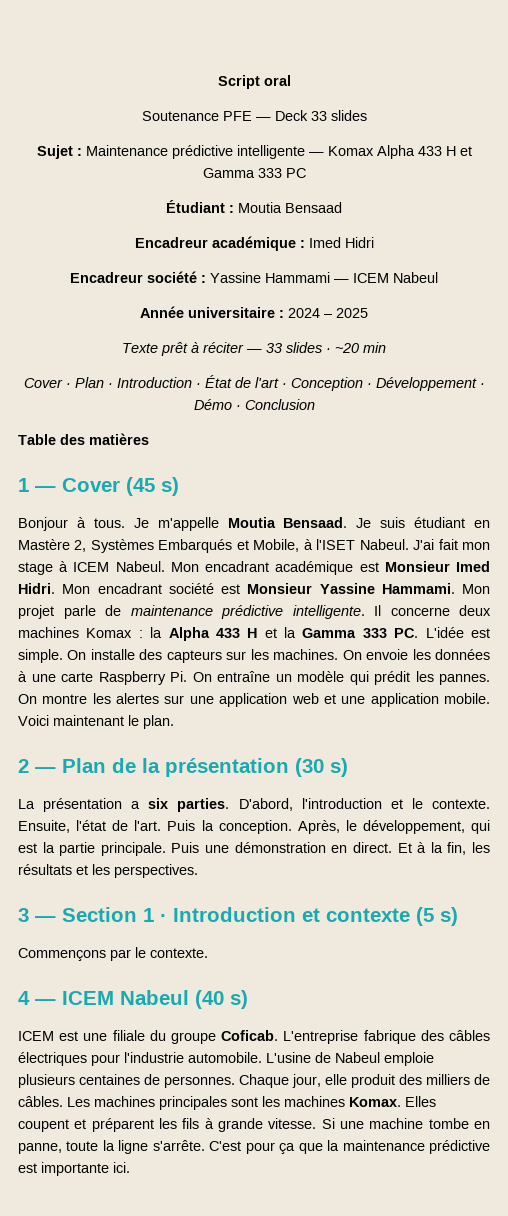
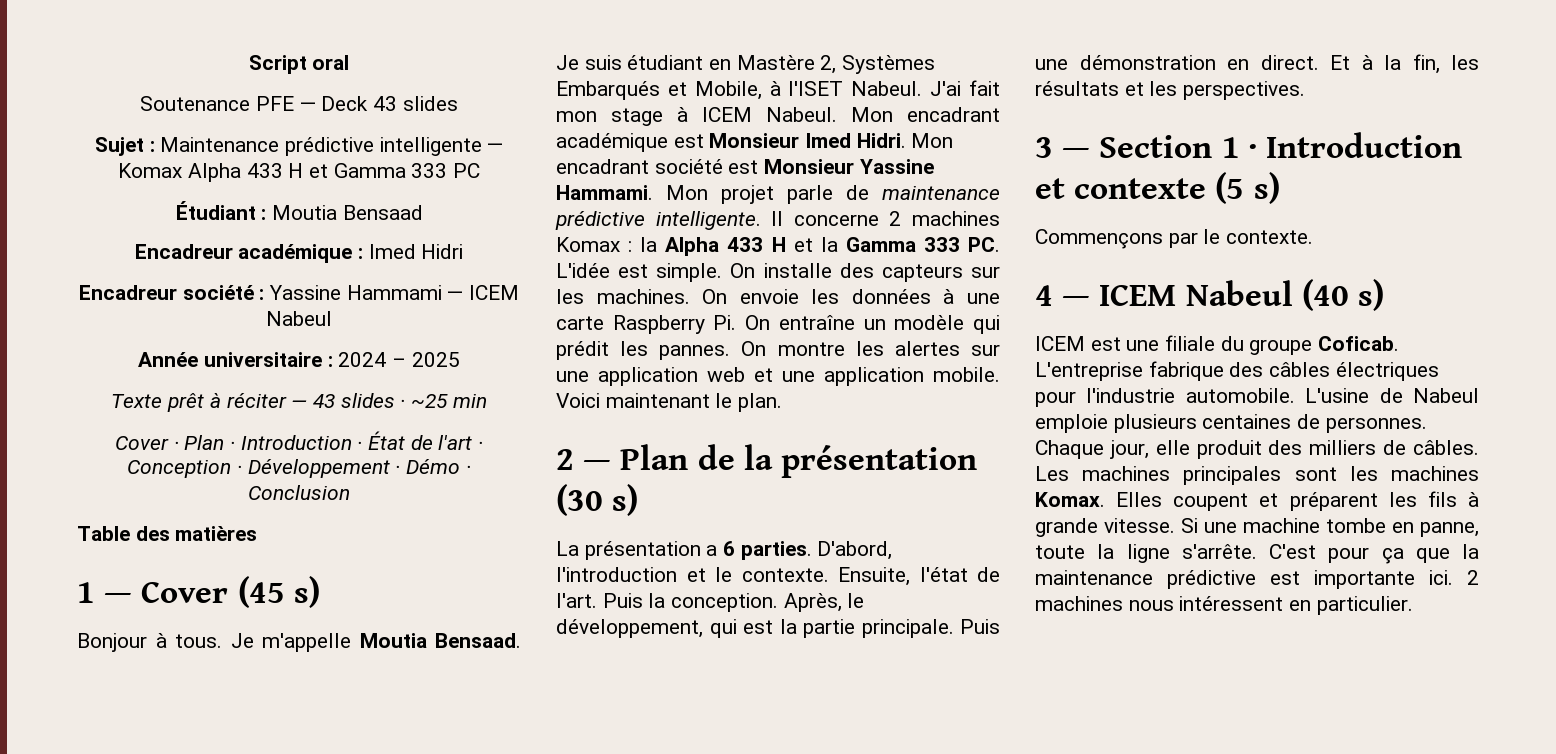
[310,111,327,121] 33 -> [373,96,398,111] 43
[266,343,282,353] 33 -> [312,394,335,408] 43
[335,343,359,353] ~20 -> [410,394,448,408] ~25
[459,605,491,616] deux -> [889,211,902,226] 2
[148,798,169,809] six -> [723,541,736,556] 6
(130, 1167) none -> [1467,570,1479,585] [1035,596,1413,615] 2 machines nous intéressent en particulier.

